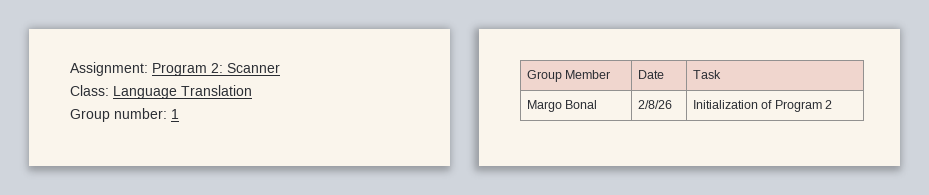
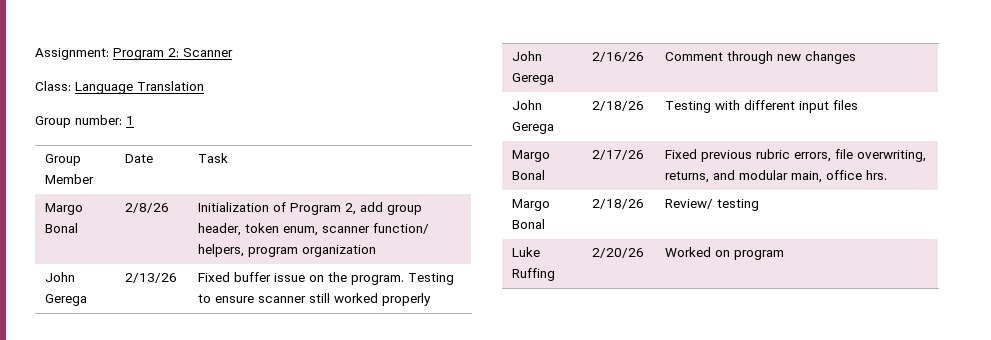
[825,100,833,109] 2 -> [345,202,423,215] [198,223,430,236] [198,244,377,257] [45,272,76,282] [45,294,88,306] [125,273,178,283] [198,272,455,285] [198,293,432,306] [512,51,543,61] [512,73,555,85] [592,52,645,62] [665,51,857,64] [512,100,543,110] [512,122,555,134] [592,101,645,111] [665,100,859,113] [512,150,551,162] [512,170,546,180] [592,150,645,160] [665,149,927,162] [665,170,888,183] [512,199,551,211] [512,219,546,229] [592,199,645,209] [665,199,760,211] [512,247,541,257] [512,268,556,281] [592,248,645,258] [665,247,785,260] 2, add group header, token enum, scanner function/ helpers, program organization // John Gerega | 2/13/26 | Fixed buffer issue on the program. Testing to ensure scanner still worked properly // John Gerega | 2/16/26 | Comment through new changes // John Gerega | 2/18/26 | Testing with different input files // Margo Bonal | 2/17/26 | Fixed previous rubric errors, file overwriting, returns, and modular main, office hrs. // Margo Bonal | 2/18/26 | Review/ testing // Luke Ruffing | 2/20/26 | Worked on program

